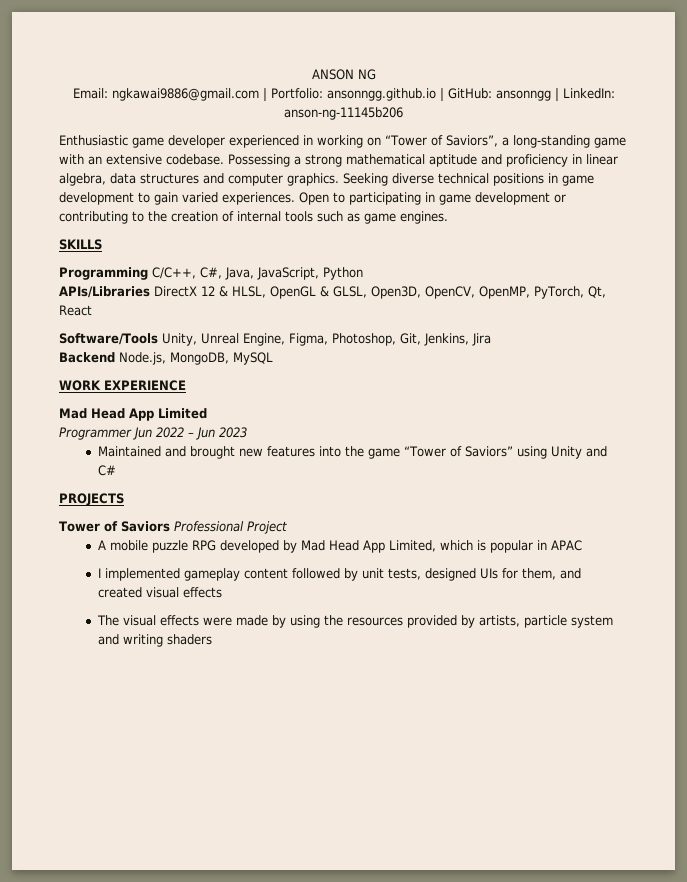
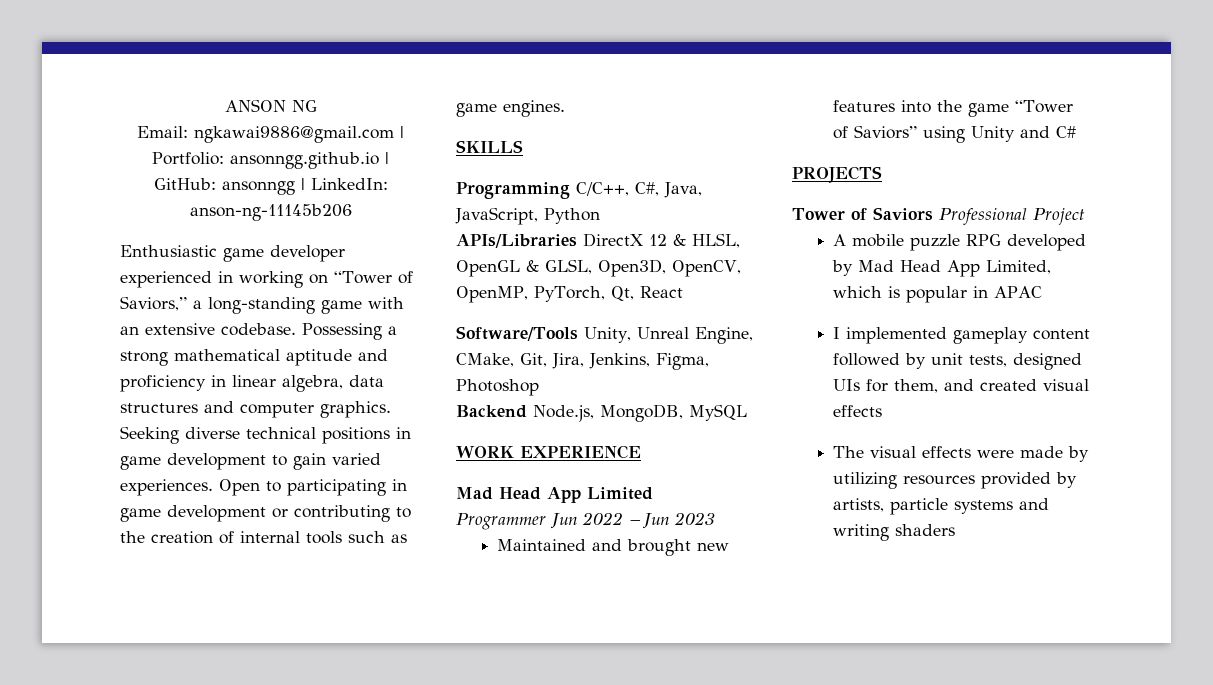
[445,135,498,147] Saviors”, -> [120,296,187,311] Saviors,”
[288,333,491,346] Figma, Photoshop, Git, Jenkins, Jira -> [456,353,709,370] [456,379,539,396] CMake, Git, Jira, Jenkins, Figma, Photoshop
[289,615,343,628] using the -> [833,472,898,489] utilizing
[570,615,613,628] system -> [954,500,1014,514] systems

